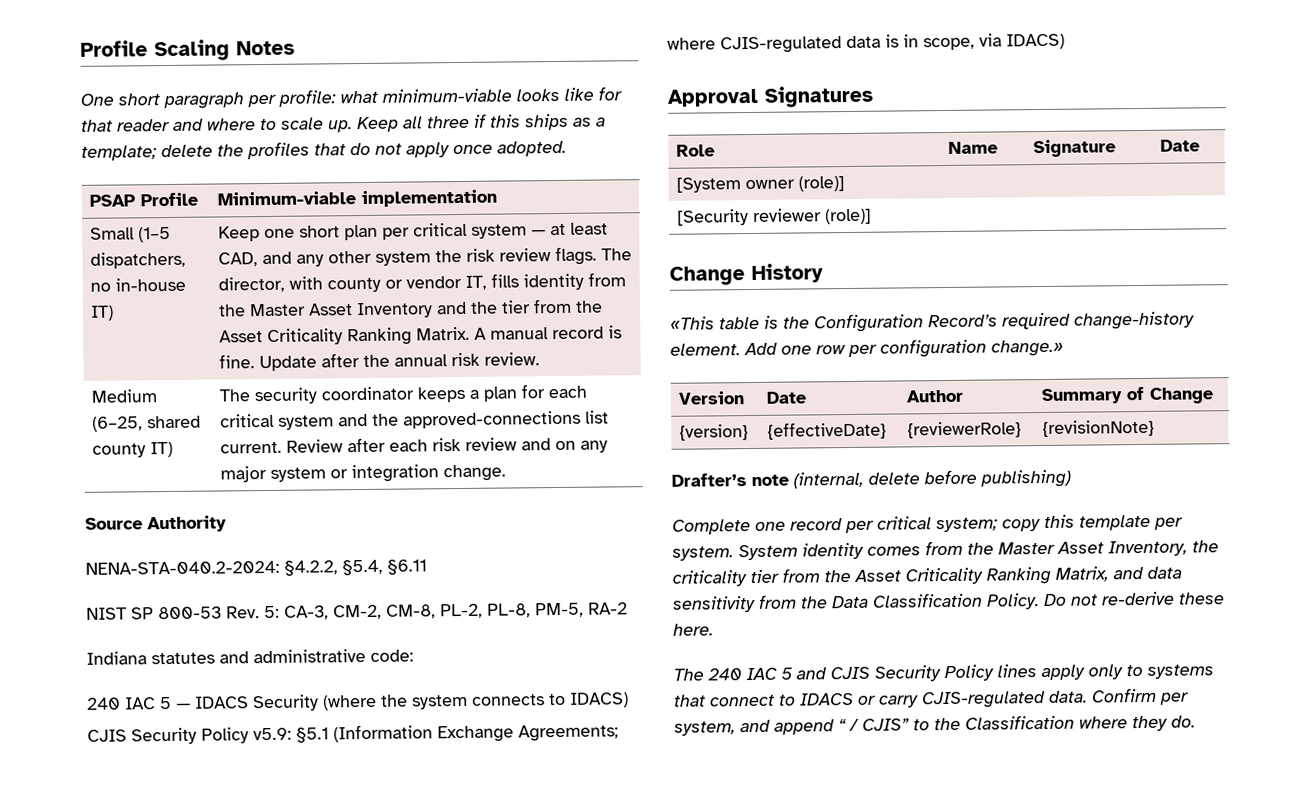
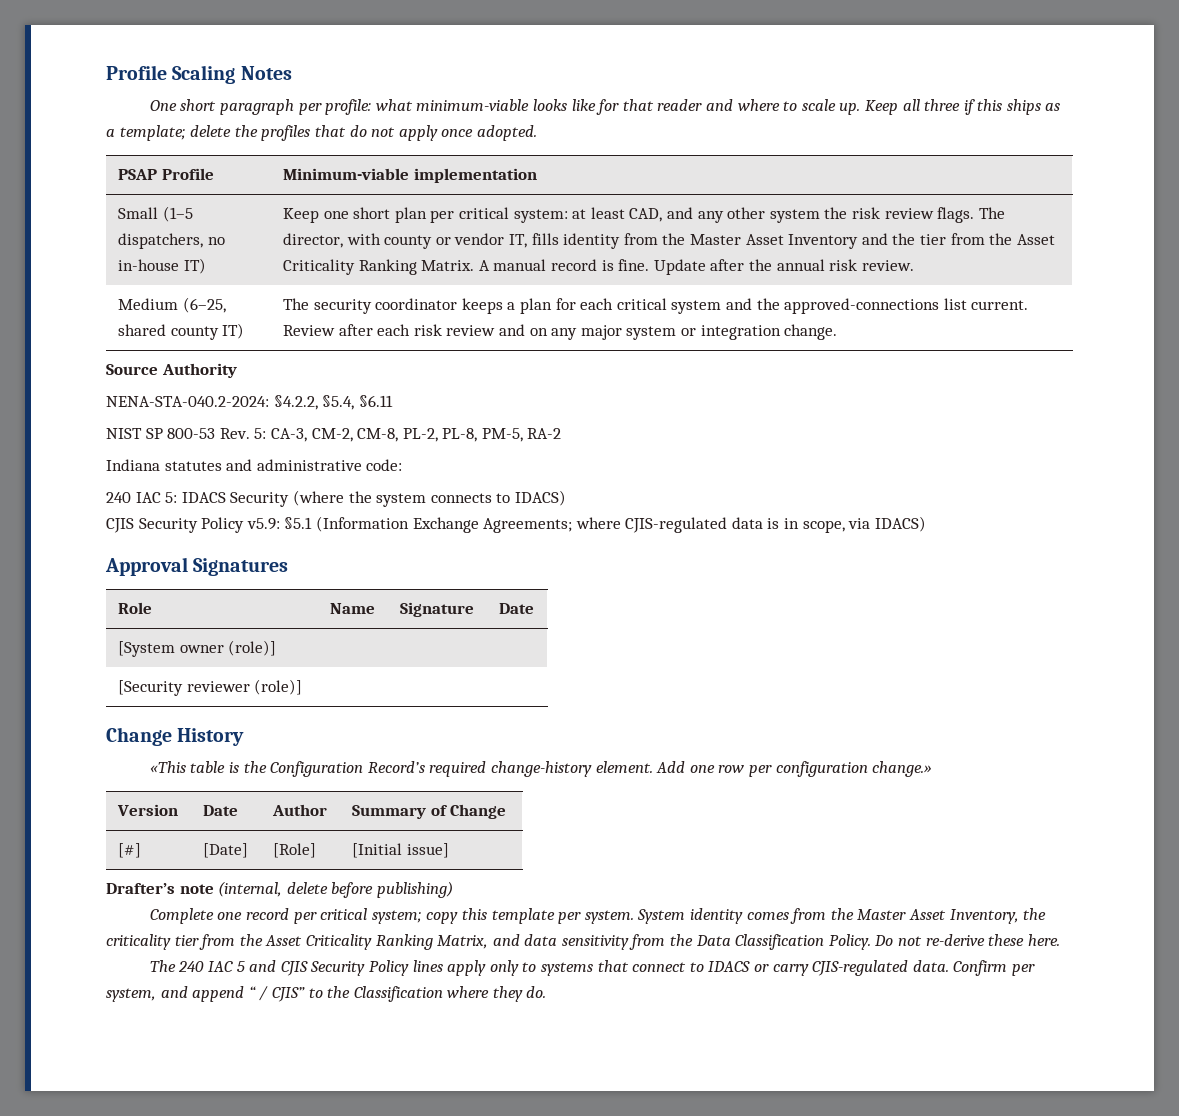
[471,224,547,239] system — -> [513,209,568,223] system:
[160,696,191,710] 5 — -> [165,492,178,503] 5:
[679,424,750,441] [767,421,888,440] [907,421,1023,439] [1042,419,1156,438] {version} | {effectiveDate} | {reviewerRole} | {revisionNote} -> [118,843,142,858] [203,843,249,858] [273,843,317,858] [352,843,449,858] [#] | [Date] | [Role] | [Initial issue]

